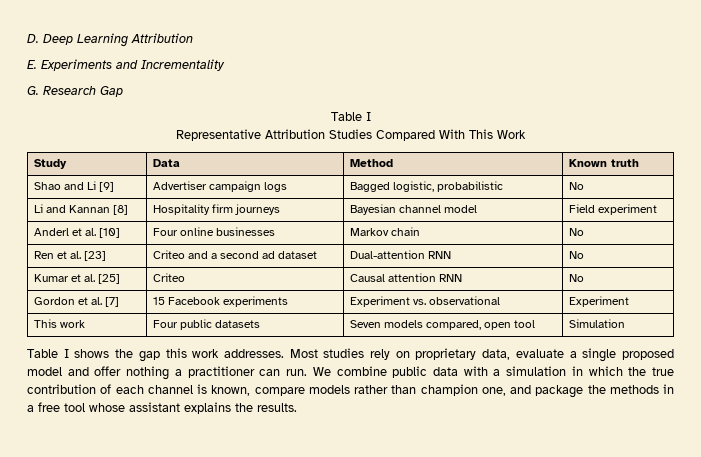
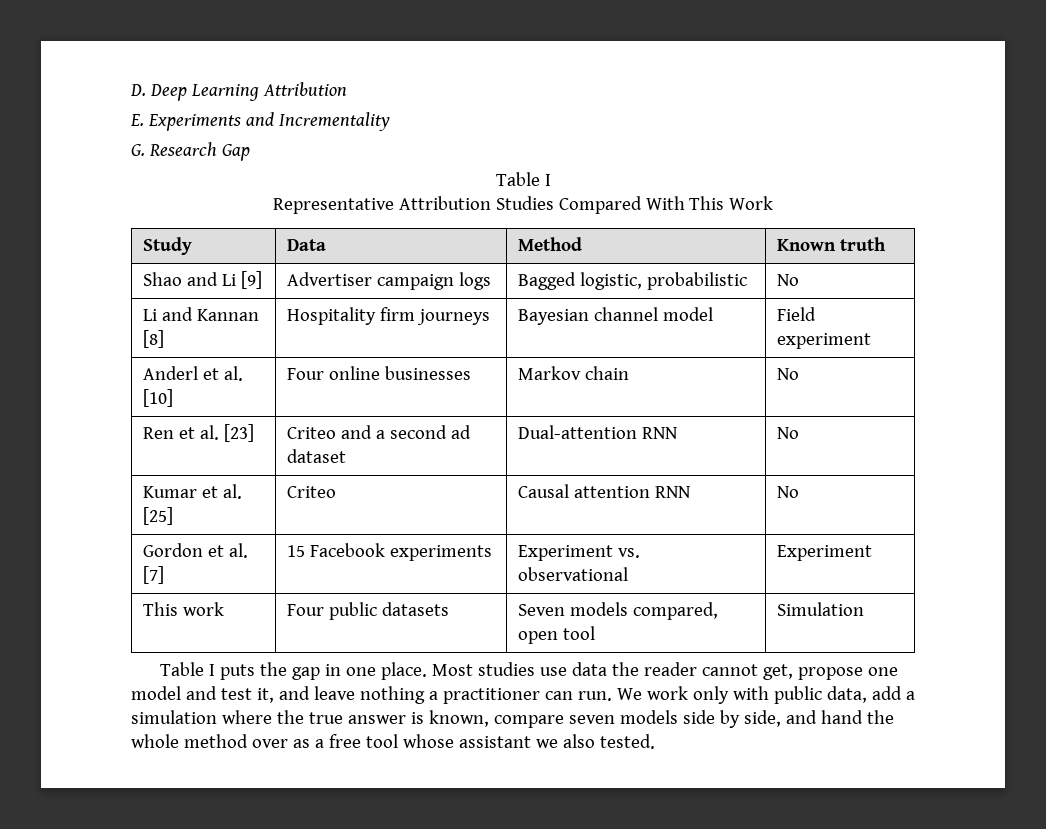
[74,349,110,358] shows -> [220,664,256,680] puts
[165,348,674,362] [27,366,122,376] this work addresses. Most studies rely on proprietary data, evaluate a single proposed model and offer -> [325,662,899,680] [131,686,355,703] in one place. Most studies use data the reader cannot get, propose one model and test it, and leave
[336,366,674,378] [27,384,674,398] combine public data with a simulation in which the true contribution of each channel is known, compare models rather than champion one, and package the methods in -> [646,686,915,704] [131,710,894,728] [131,734,310,748] work only with public data, add a simulation where the true answer is known, compare seven models side by side, and hand the whole method over as
[184,402,297,414] explains the results. -> [535,734,655,749] we also tested.

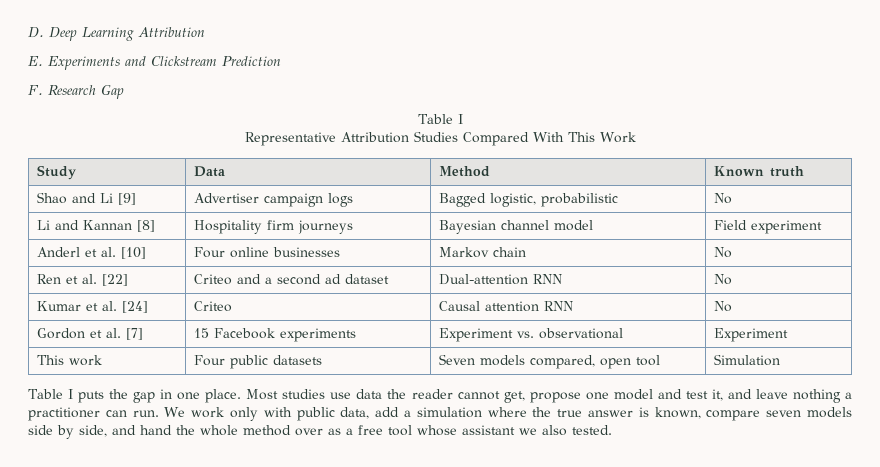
[278,112,390,131] [131,144,145,156] Incrementality // G. -> [151,56,281,66] [28,85,43,95] Clickstream Prediction // F.
[223,424,254,442] [23] -> [102,274,129,286] [22]
[142,507,173,525] [25] -> [122,301,149,313] [24]

